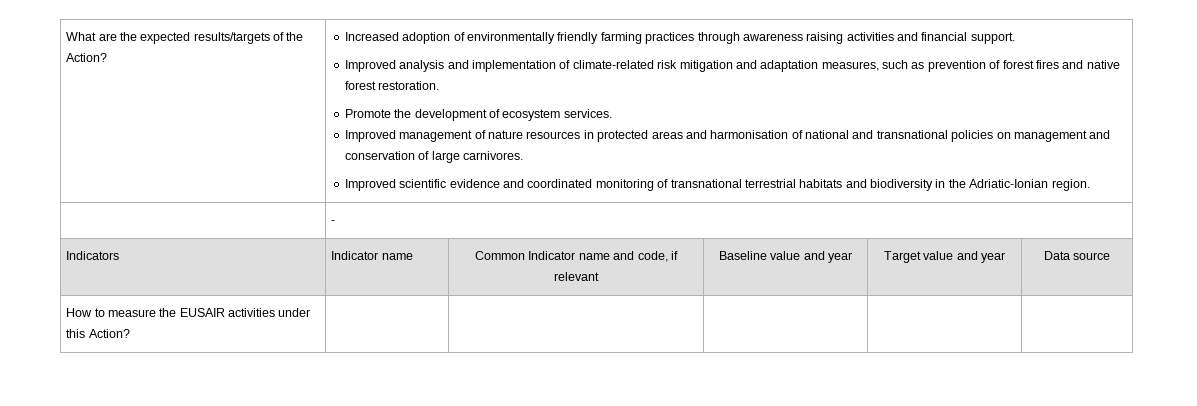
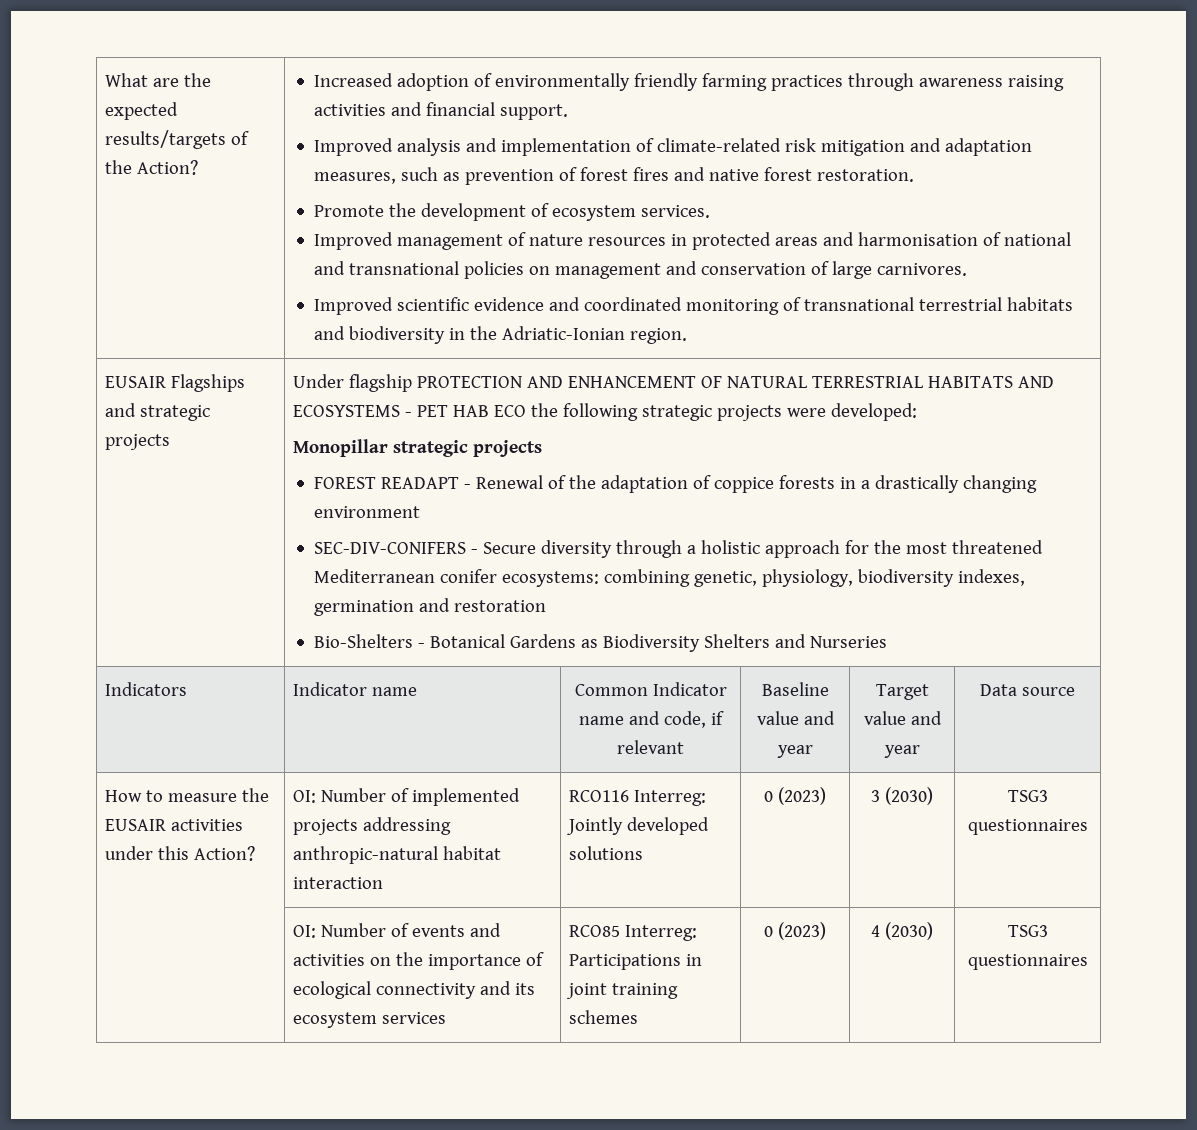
[331,220,336,224] | - -> [105,374,246,392] [105,403,211,421] [105,434,171,450] [293,374,1055,392] [293,403,918,421] [293,439,543,457] [313,475,1037,493] [313,506,420,518] [313,540,1043,558] [313,569,1025,587] [313,598,546,616] [313,634,887,652] EUSAIR Flagships and strategic projects | Under flagship PROTECTION AND ENHANCEMENT OF NATURAL TERRESTRIAL HABITATS AND ECOSYSTEMS - PET HAB ECO the following strategic projects were developed: // Monopillar strategic projects // FOREST READAPT - Renewal of the adaptation of coppice forests in a drastically changing environment // SEC-DIV-CONIFERS - Secure diversity through a holistic approach for the most threatened Mediterranean conifer ecosystems: combining genetic, physiology, biodiversity indexes, germination and restoration // Bio-Shelters - Botanical Gardens as Biodiversity Shelters and Nurseries
(130, 333) | | | | -> [293,788,521,806] [293,817,452,835] [293,846,502,864] [293,877,384,889] [569,790,707,806] [567,817,710,835] [569,846,644,860] [764,787,826,805] [871,787,933,805] [1007,790,1048,802] [967,819,1088,835] [293,923,502,938] [293,952,545,970] [293,981,536,999] [293,1012,447,1028] [569,925,698,941] [569,954,703,970] [566,983,679,999] [569,1010,639,1024] [764,922,826,940] [871,922,933,940] [1007,925,1048,937] [967,954,1088,970] OI: Number of implemented projects addressing anthropic-natural habitat interaction | RCO116 Interreg: Jointly developed solutions | 0 (2023) | 3 (2030) | TSG3 questionnaires // | OI: Number of events and activities on the importance of ecological connectivity and its ecosystem services | RCO85 Interreg: Participations in joint training schemes | 0 (2023) | 4 (2030) | TSG3 questionnaires

